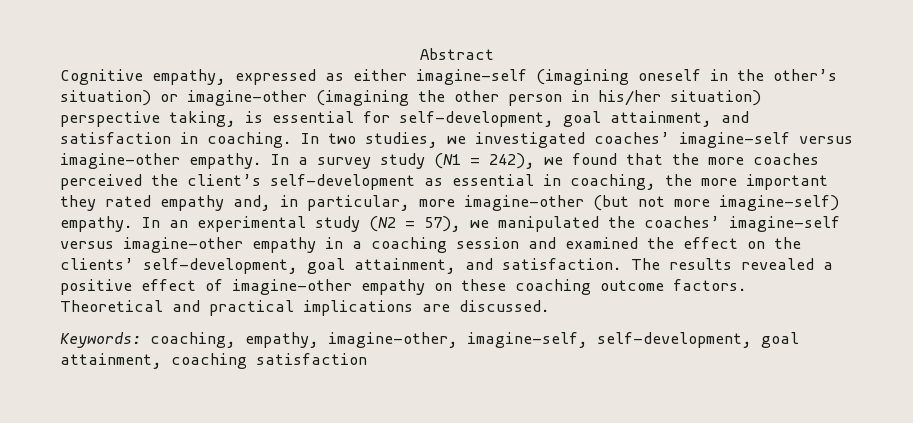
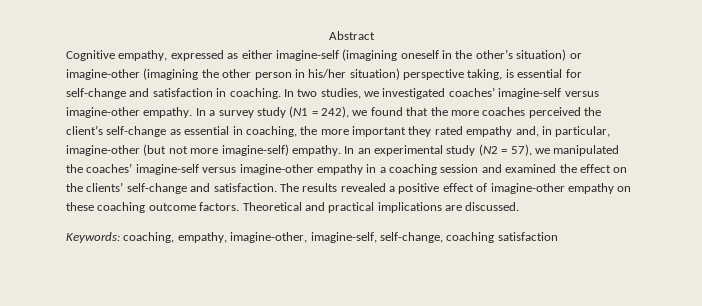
[399,111,712,127] self-development, goal attainment, -> [66,88,126,99] self-change
[270,174,415,190] self-development -> [106,126,167,137] self-change
[419,199,455,207] more -> (611, 131) none
[143,258,456,274] self-development, goal attainment, -> [126,183,187,194] self-change
[597,332,799,348] [60,353,162,369] self-development, goal attainment, -> [379,232,443,243] self-change,

